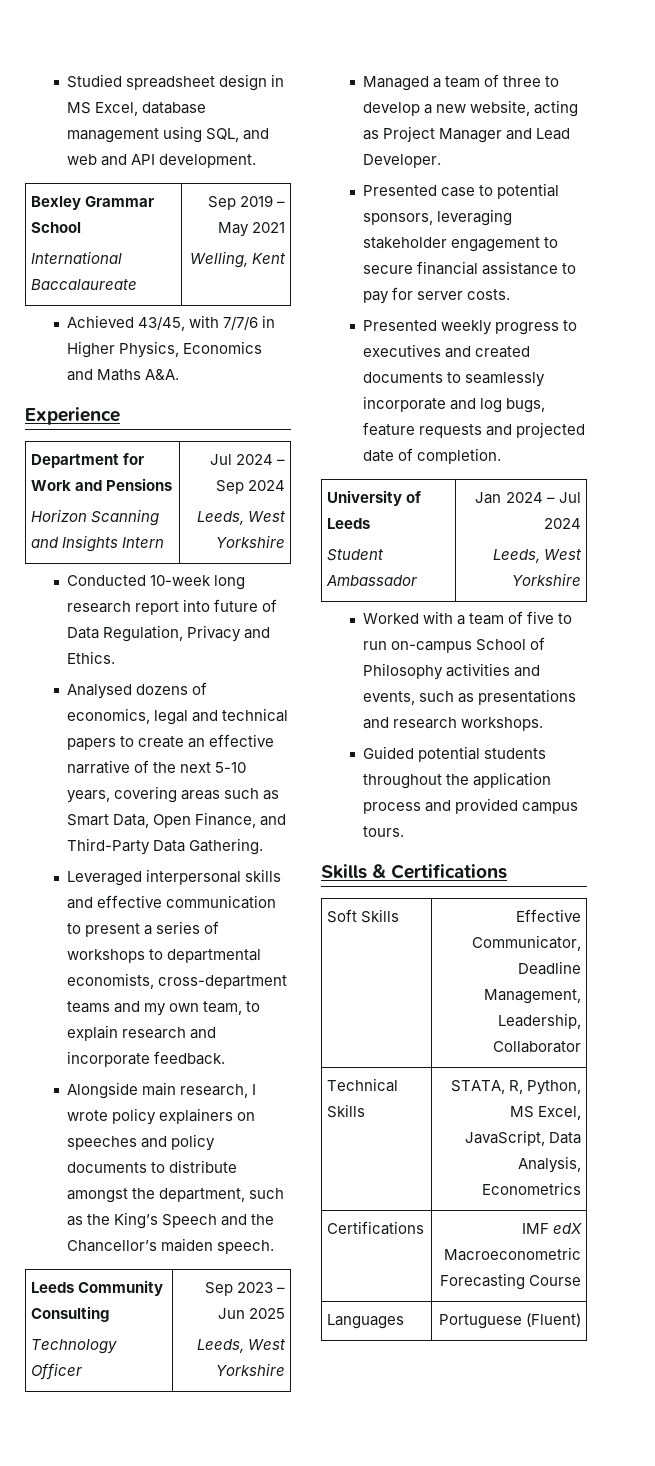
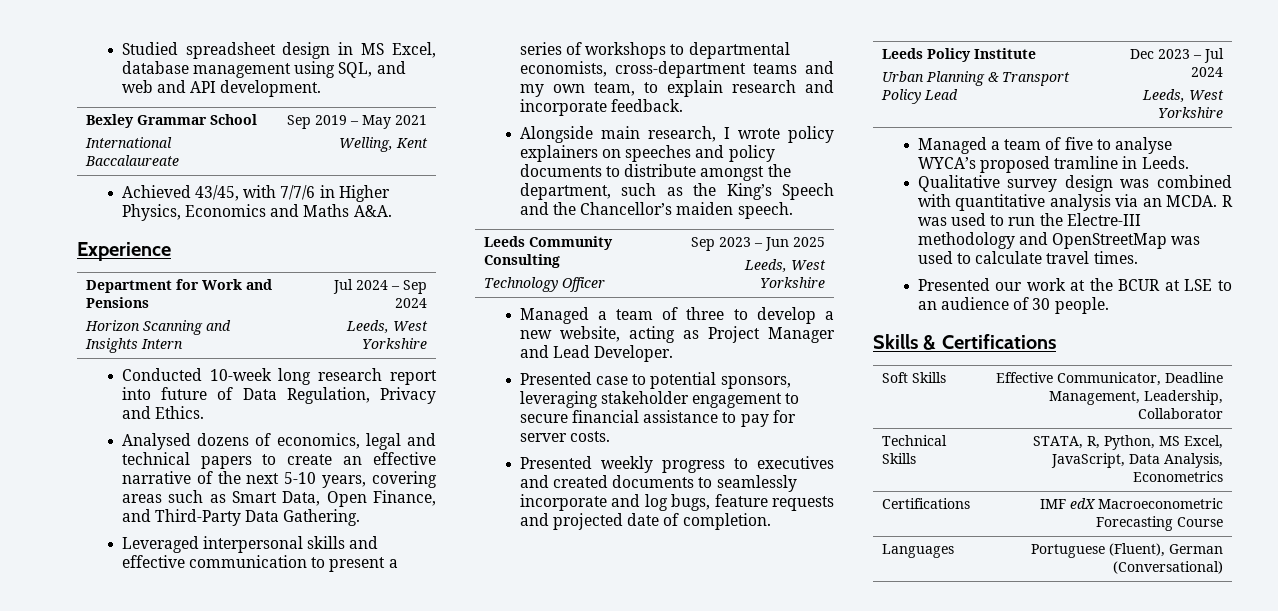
[327,490,422,506] [327,518,371,529] [327,549,385,561] [326,575,418,586] [475,492,543,504] University of Leeds // Student Ambassador | Jan 2024 -> [882,48,1037,62] [882,71,1071,86] [881,89,959,104] [1129,49,1190,59] Leeds Policy Institute // Urban Planning & Transport Policy Lead | Dec 2023
[363,611,454,624] Worked with -> [917,137,987,154] Managed
[363,637,546,653] [363,663,541,680] [363,689,577,705] [363,717,544,731] [363,746,547,762] [363,772,552,789] [363,798,579,814] [363,826,405,837] run on-campus School of Philosophy activities and events, such as presentations and research workshops. // Guided potential students throughout the application process and provided campus tours. -> [1114,137,1172,154] [917,156,1189,173] [917,175,1232,192] [917,194,1233,211] [917,213,1141,226] [917,232,1201,249] [917,251,1138,264] [917,278,1232,291] [917,297,1109,314] analyse WYCA’s proposed tramline in Leeds. // Qualitative survey design was combined with quantitative analysis via an MCDA. R was used to run the Electre-III methodology and OpenStreetMap was used to calculate travel times. // Presented our work at the BCUR at LSE to an audience of 30 people.
[525,1313,581,1327] (Fluent) -> [1108,543,1223,557] [1112,561,1223,574] (Fluent), German (Conversational)

